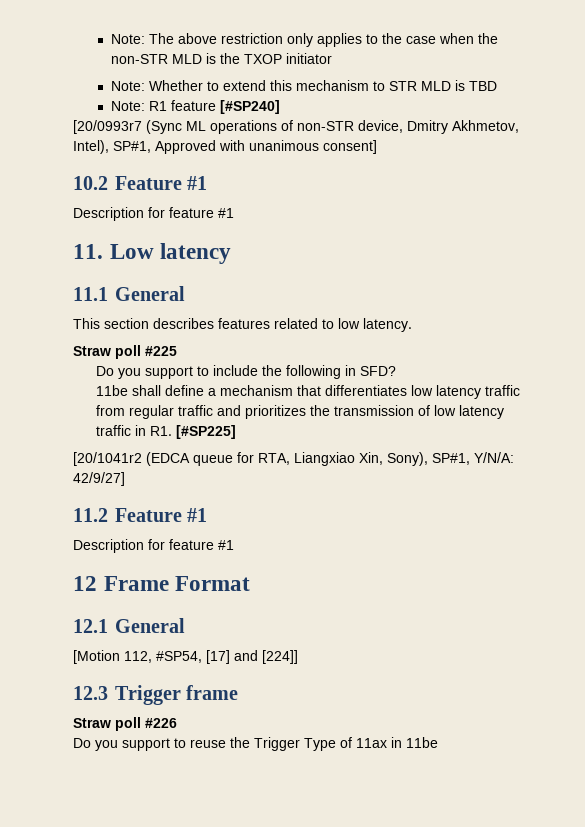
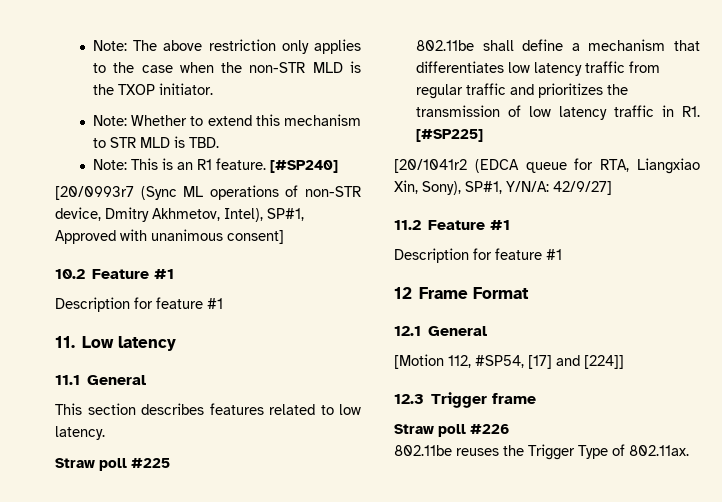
[285,53,332,64] initiator -> [158,83,213,95] initiator.
[468,81,497,91] [110,100,216,111] TBD // Note: R1 feature -> [188,137,219,148] [92,158,266,170] TBD. // Note: This is an R1 feature.
[95,365,396,379] [95,385,128,396] Do you support to include the following in SFD? // 11be -> [415,40,474,51] 802.11be
[73,738,226,751] Do you support to reuse -> [394,445,499,456] 802.11be reuses
[356,737,438,748] 11ax in 11be -> [629,445,689,456] 802.11ax.

